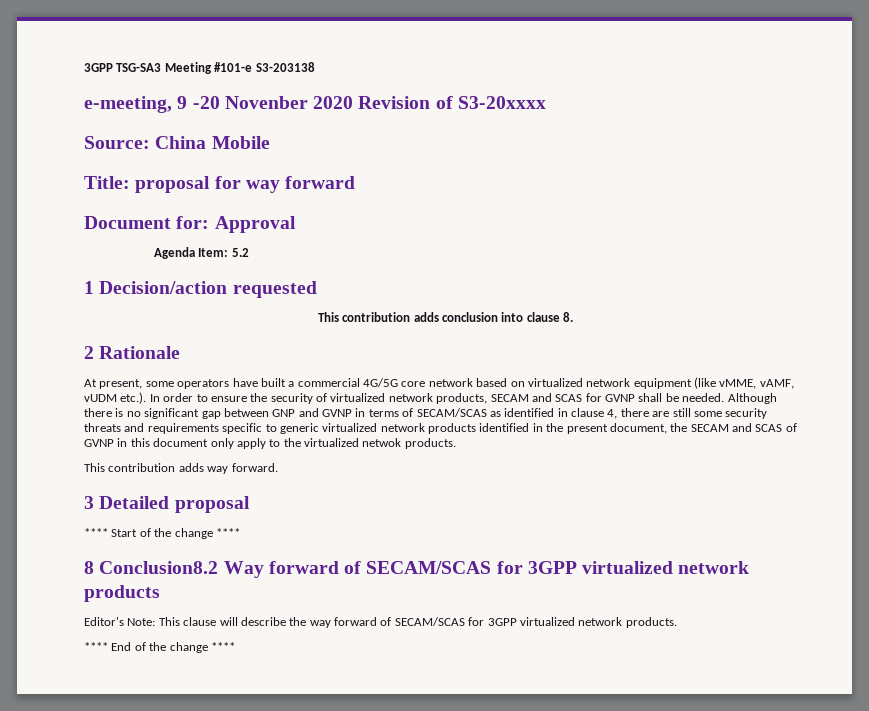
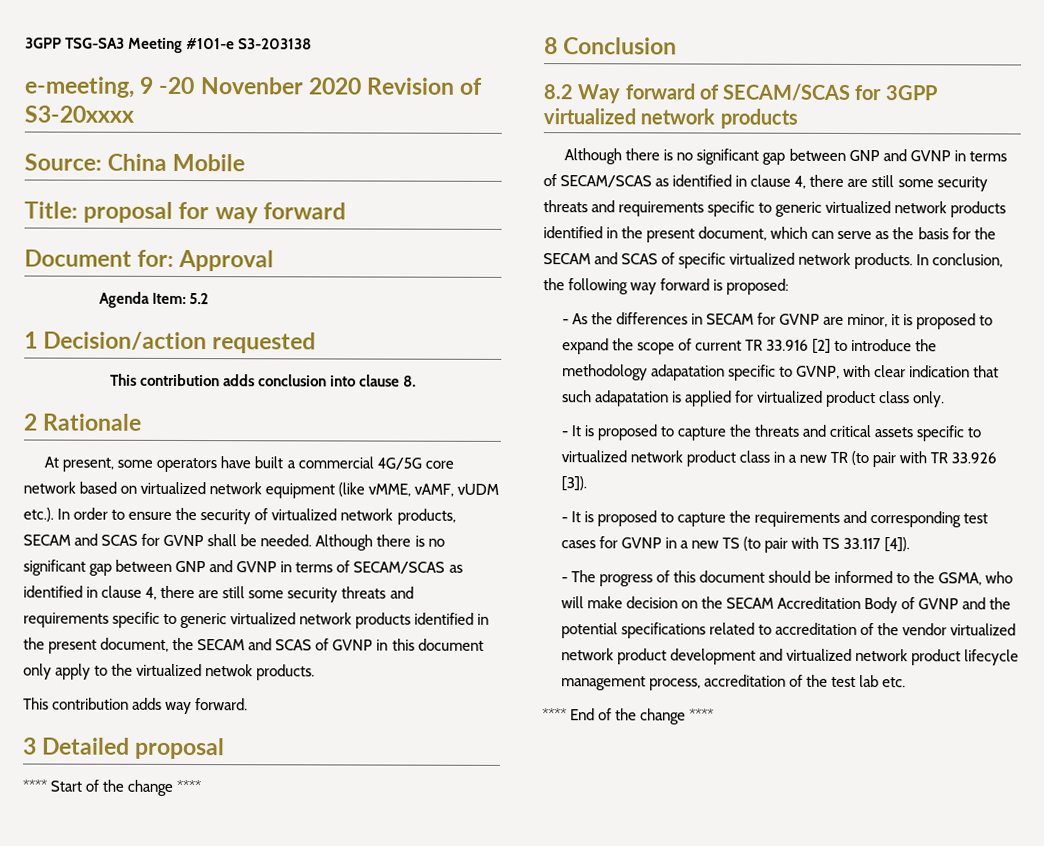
[99,561,219,574] Conclusion8.2 -> [563,37,678,55] [543,84,574,100] Conclusion // 8.2
[84,617,677,628] Editor's Note: This clause will describe the way forward of SECAM/SCAS for 3GPP virtualized network products. -> [564,148,1007,165] [543,174,988,192] [543,200,1007,218] [543,226,996,243] [543,252,1004,270] [543,278,790,295] [561,312,994,330] [561,338,938,355] [561,364,1000,381] [561,390,946,408] [560,424,982,442] [560,450,998,468] [560,476,587,492] [560,510,989,528] [560,536,911,553] [560,570,1014,587] [560,596,1012,614] [560,622,1017,639] [560,648,1020,666] [560,674,907,691] Although there is no significant gap between GNP and GVNP in terms of SECAM/SCAS as identified in clause 4, there are still some security threats and requirements specific to generic virtualized network products identified in the present document, which can serve as the basis for the SECAM and SCAS of specific virtualized network products. In conclusion, the following way forward is proposed: // - As the differences in SECAM for GVNP are minor, it is proposed to expand the scope of current TR 33.916 [2] to introduce the methodology adapatation specific to GVNP, with clear indication that such adapatation is applied for virtualized product class only. // - It is proposed to capture the threats and critical assets specific to virtualized network product class in a new TR (to pair with TR 33.926 [3]). // - It is proposed to capture the requirements and corresponding test cases for GVNP in a new TS (to pair with TS 33.117 [4]). // - The progress of this document should be informed to the GSMA, who will make decision on the SECAM Accreditation Body of GVNP and the potential specifications related to accreditation of the vendor virtualized network product development and virtualized network product lifecycle management process, accreditation of the test lab etc.

